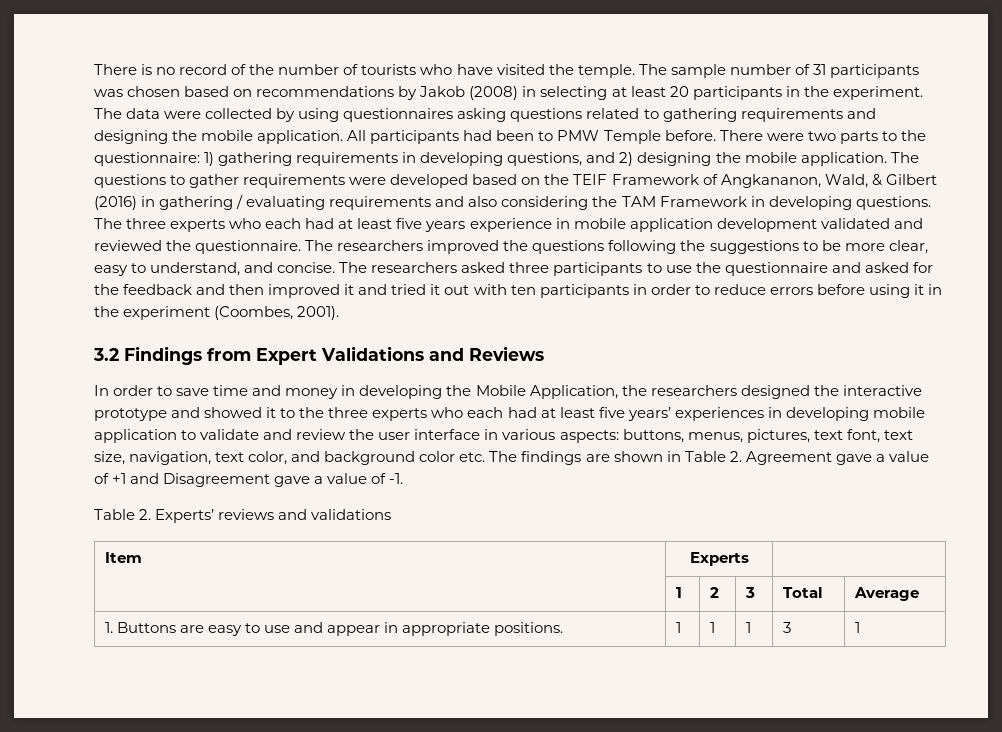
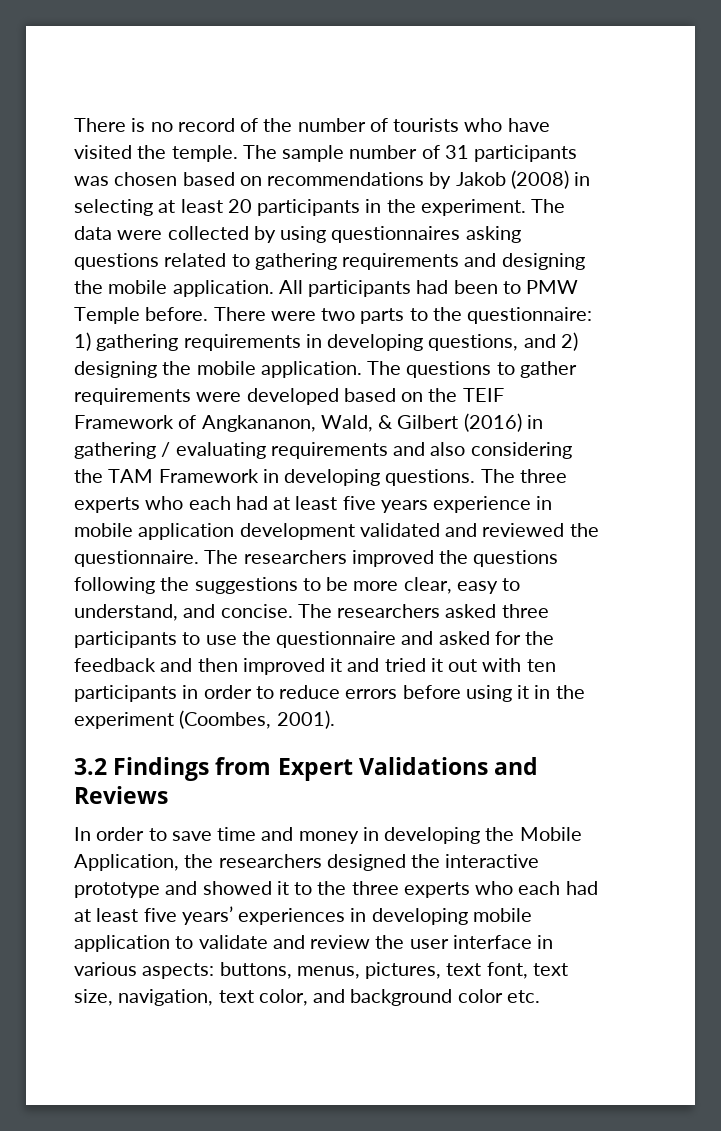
[489,451,929,465] [94,473,404,487] [94,509,392,523] [104,552,142,563] [689,552,749,566] [675,587,682,598] [709,587,719,598] [744,587,755,598] [782,587,823,598] [853,587,919,601] [104,622,564,636] [675,622,681,633] [709,622,715,633] [745,622,751,633] [782,622,791,633] [854,622,860,633] The findings are shown in Table 2. Agreement gave a value of +1 and Disagreement gave a value of -1. // Table 2. Experts’ reviews and validations // Item | Experts | // | 1 | 2 | 3 | Total | Average // 1. Buttons are easy to use and appear in appropriate positions. | 1 | 1 | 1 | 3 | 1 -> (540, 996) none

